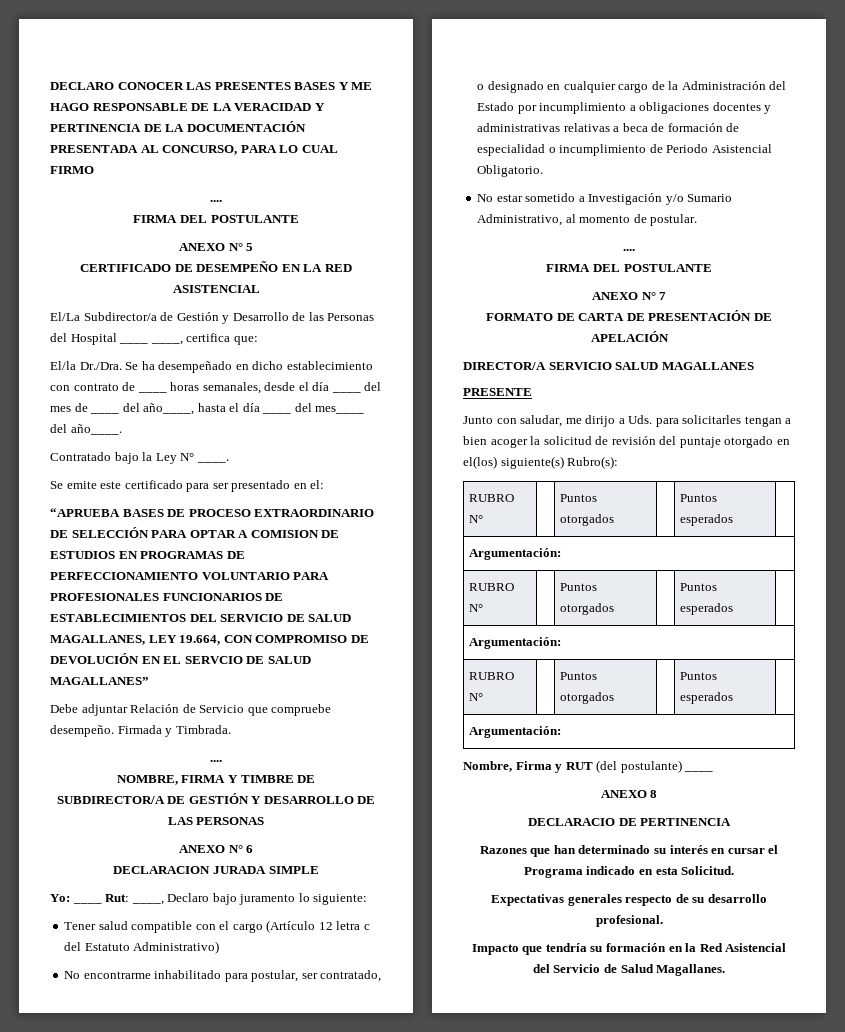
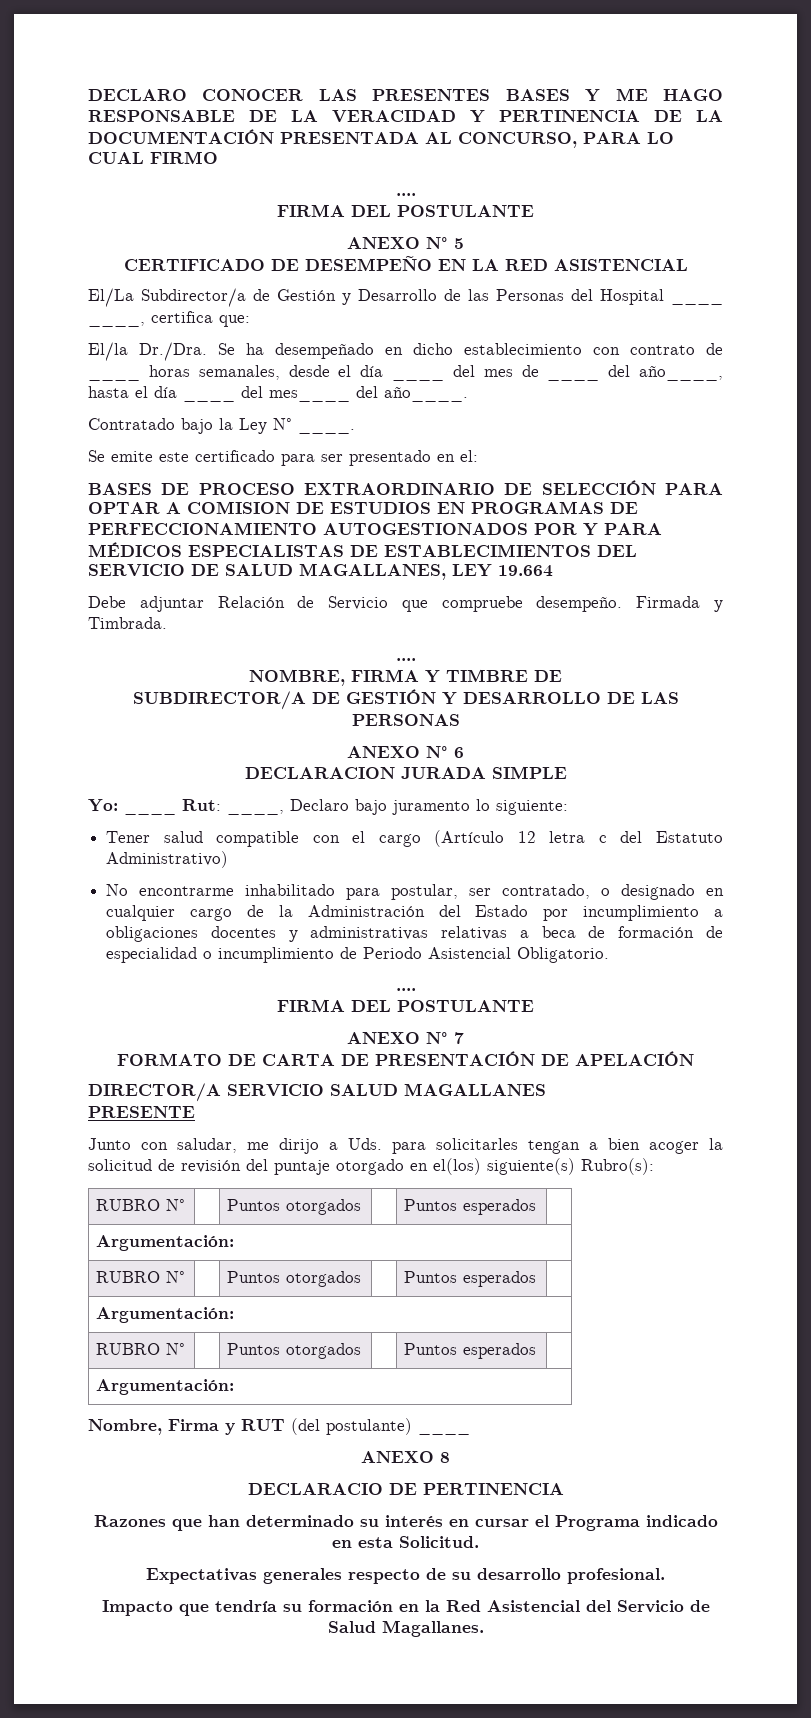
[50,508,120,517] “APRUEBA -> (478, 456) none
[201,572,330,580] [50,593,262,601] VOLUNTARIO PARA PROFESIONALES FUNCIONARIOS -> [323,523,662,536] [88,542,344,557] AUTOGESTIONADOS POR Y PARA MÉDICOS ESPECIALISTAS
[179,635,369,645] [50,653,311,664] [50,677,149,685] 19.664, CON COMPROMISO DE DEVOLUCIÓN EN EL SERVCIO DE SALUD MAGALLANES” -> [498,565,553,577] 19.664
[477,193,733,205] [477,214,698,226] // No estar sometido a Investigación y/o Sumario Administrativo, al momento de postular. -> (610, 955) none

